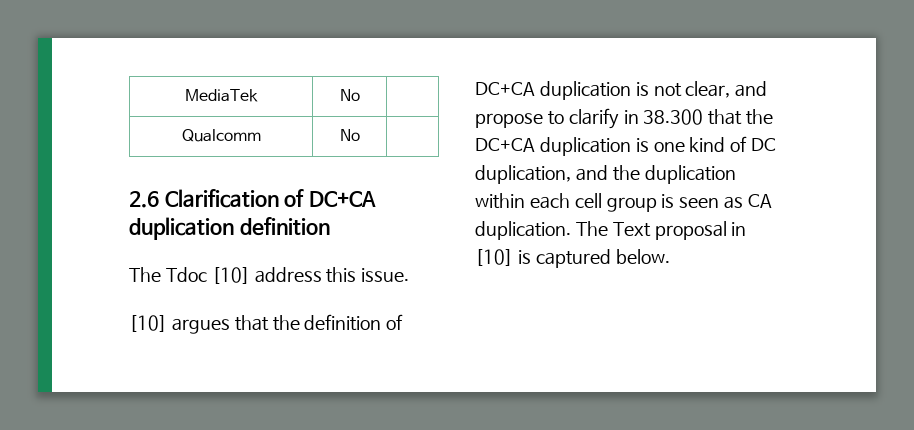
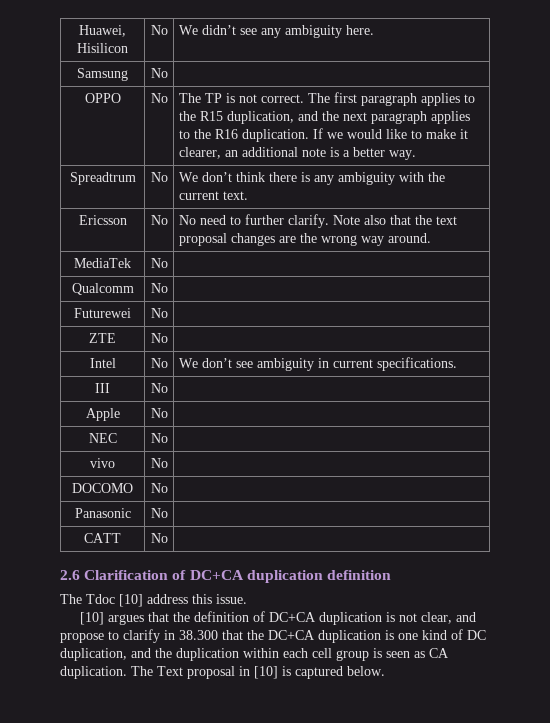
[185,89,259,102] [339,89,360,101] [181,129,261,142] MediaTek | No | // Qualcomm -> [79,25,126,37] [77,43,128,53] [150,25,168,35] [178,25,374,38] [77,68,128,81] [150,68,168,78] [84,93,121,103] [150,93,168,103] [178,92,475,106] [178,111,470,124] [178,128,468,142] [178,147,416,160] [69,172,136,185] [150,172,168,182] [178,172,445,185] [178,191,248,200] [78,215,127,225] [150,215,168,225] [178,214,457,228] [178,233,431,246] [74,258,131,268] [150,258,168,268] [71,283,134,295] [150,283,168,293] [74,308,131,318] [150,308,168,318] [89,333,116,343] [150,333,168,343] [89,358,116,368] [150,358,168,368] [178,357,457,371] [95,383,110,393] [150,383,168,393] [85,408,120,421] [150,408,168,418] [88,433,117,443] [150,433,168,443] [90,458,115,468] [150,458,168,468] [72,483,133,493] [150,483,168,493] [74,508,131,518] [150,508,168,518] [84,533,121,543] Huawei, Hisilicon | No | We didn’t see any ambiguity here. // Samsung | No | // OPPO | No | The TP is not correct. The first paragraph applies to the R15 duplication, and the next paragraph applies to the R16 duplication. If we would like to make it clearer, an additional note is a better way. // Spreadtrum | No | We don’t think there is any ambiguity with the current text. // Ericsson | No | No need to further clarify. Note also that the text proposal changes are the wrong way around. // MediaTek | No | // Qualcomm | No | // Futurewei | No | // ZTE | No | // Intel | No | We don’t see ambiguity in current specifications. // III | No | // Apple | No | // NEC | No | // vivo | No | // DOCOMO | No | // Panasonic | No | // CATT

